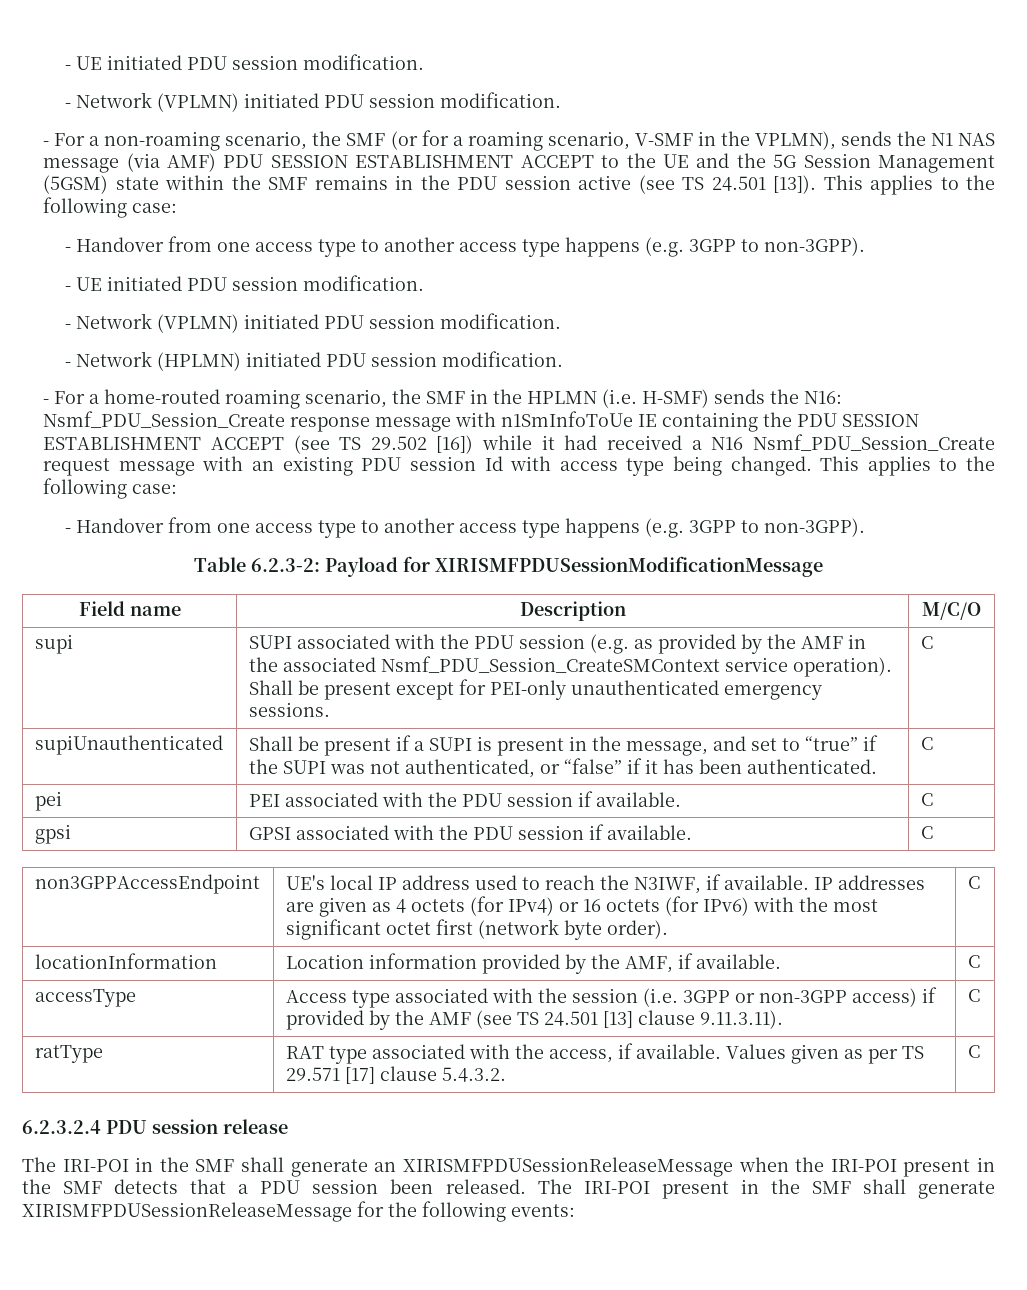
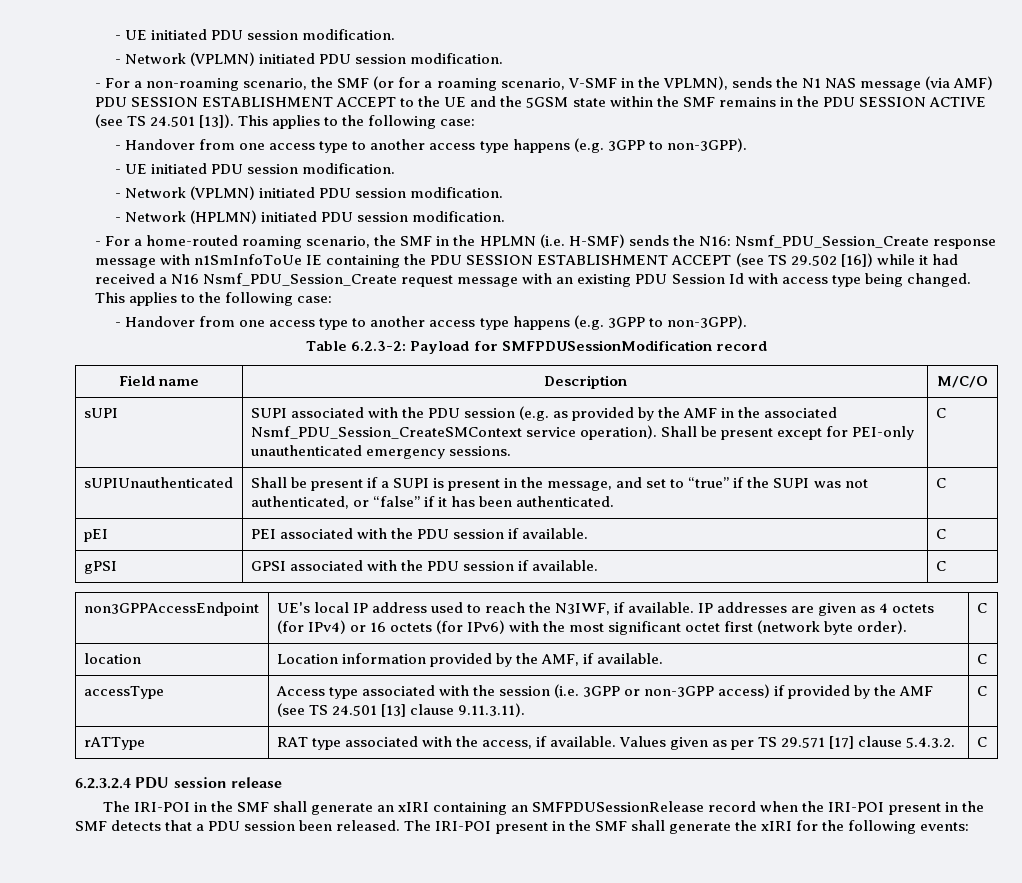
[773,153,995,173] [43,175,109,194] 5G Session Management (5GSM) -> [526,97,569,108] 5GSM
[504,175,632,190] session active -> [858,97,986,107] SESSION ACTIVE
[409,456,476,471] session -> [671,274,725,284] Session
[435,556,823,577] XIRISMFPDUSessionModificationMessage -> [501,340,767,351] SMFPDUSessionModification record
[34,634,73,654] supi -> [83,408,118,418] sUPI
[34,735,223,755] supiUnauthenticated -> [83,477,233,488] sUPIUnauthenticated
[34,791,62,811] pei -> [83,529,108,542] pEI
[34,824,71,844] gpsi -> [83,561,117,574] gPSI
[34,953,217,969] locationInformation -> [83,653,141,664] location
[34,1045,103,1063] ratType -> [83,737,145,750] rATType
[402,1157,733,1177] XIRISMFPDUSessionReleaseMessage -> [398,801,757,815] xIRI containing an SMFPDUSessionRelease record
[22,1202,352,1222] XIRISMFPDUSessionReleaseMessage -> [734,820,792,831] the xIRI

